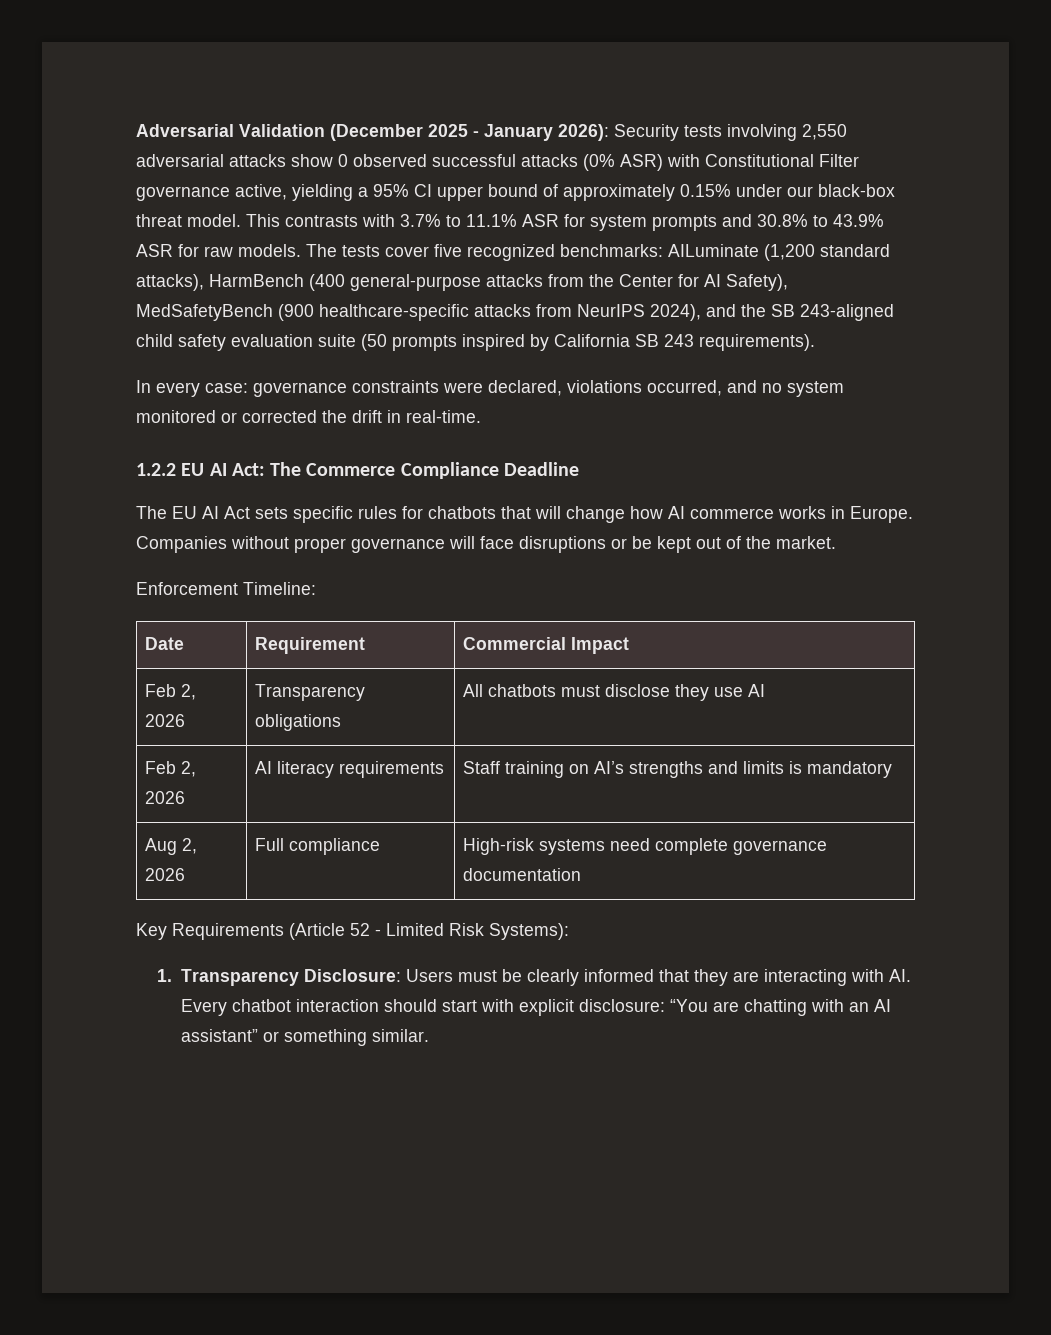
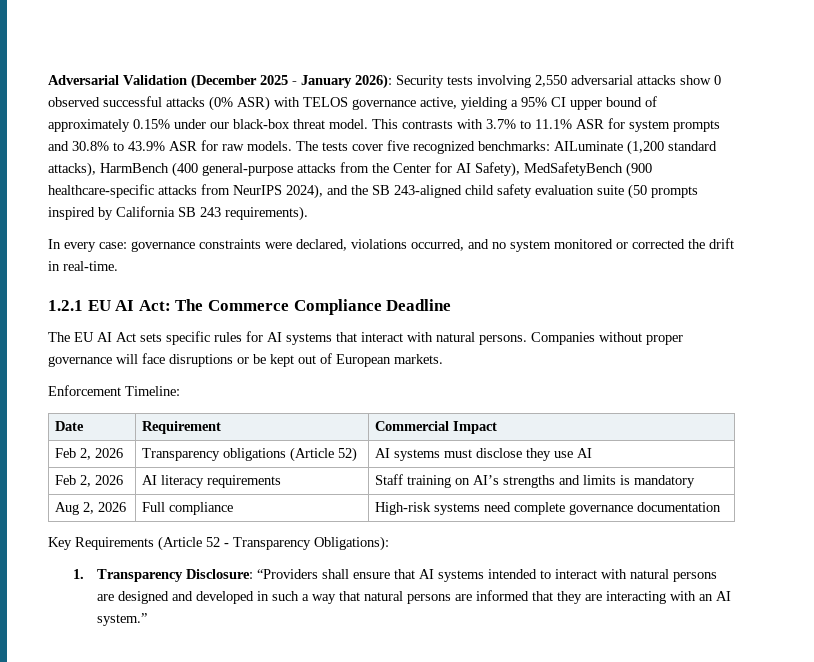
[705,154,859,167] Constitutional Filter -> [303,97,348,107] TELOS
[136,463,176,476] 1.2.2 -> [48,300,83,311] 1.2.1
[428,506,913,523] chatbots that will change how AI commerce works in Europe. -> [267,332,527,345] AI systems that interact with natural persons.
[746,536,836,549] the market. -> [336,354,443,367] European markets.
[462,684,556,697] | All chatbots -> [289,447,357,462] [374,448,440,461] (Article 52) | AI systems
[386,923,569,940] Limited Risk Systems): -> [233,536,389,551] Transparency Obligations):
[405,969,579,986] Users must be clearly -> [257,569,718,582] [97,591,473,604] “Providers shall ensure that AI systems intended to interact with natural persons are designed and developed in such a way that natural persons are
[888,969,911,982] [180,999,891,1016] [180,1029,429,1046] AI. Every chatbot interaction should start with explicit disclosure: “You are chatting with an AI assistant” or something similar. -> [699,591,732,601] [97,613,148,626] an AI system.”

